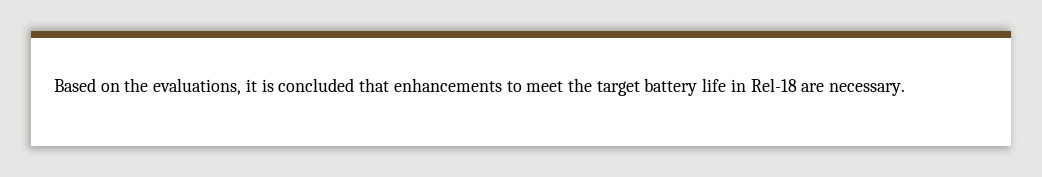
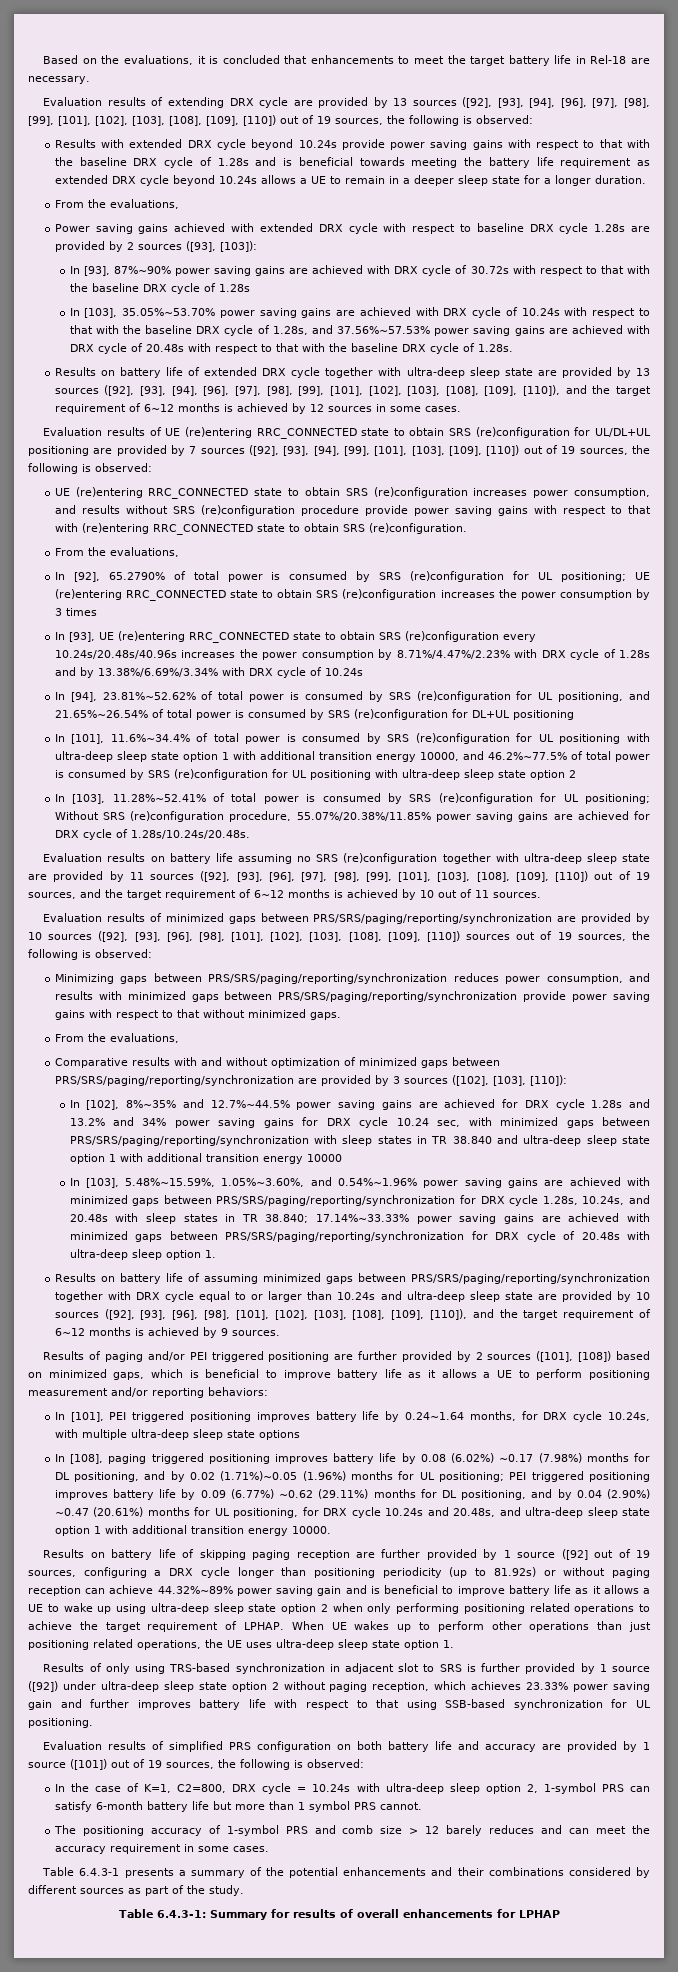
(906, 89) none -> [43,97,650,108] [28,115,533,126] [54,139,651,150] [54,157,651,168] [54,175,646,186] [54,199,179,209] [54,223,651,234] [54,241,257,252] [69,265,651,276] [69,283,250,294] [69,307,650,318] [69,325,650,336] [69,343,513,354] [54,367,650,378] [54,385,651,396] [54,403,461,414] [43,427,651,439] [28,445,650,456] [28,463,152,474] [54,487,650,499] [54,505,652,516] [54,523,467,535] [54,547,179,557] [54,571,650,582] [54,589,650,601] [54,608,97,616] [54,631,536,643] [54,649,651,660] [54,667,363,678] [54,691,650,702] [54,709,574,720] [54,733,650,744] [54,751,650,762] [54,769,576,780] [54,793,650,804] [54,811,650,822] [54,829,250,840] [43,853,650,864] [28,871,651,882] [28,889,541,900] [43,913,650,924] [28,931,650,942] [28,949,152,960] [54,973,651,984] [54,991,650,1002] [54,1009,341,1020] [54,1033,179,1043] [54,1057,500,1068] [54,1075,567,1086] [69,1099,650,1110] [69,1117,650,1128] [69,1135,650,1146] [69,1153,342,1164] [69,1177,650,1188] [69,1195,651,1206] [69,1213,650,1224] [69,1231,650,1242] [69,1249,216,1260] [54,1273,650,1284] [54,1291,650,1302] [54,1309,652,1320] [54,1327,280,1338] [43,1351,650,1362] [28,1369,650,1380] [28,1387,268,1398] [54,1411,651,1422] [54,1429,300,1440] [54,1453,651,1464] [54,1471,650,1482] [54,1489,650,1500] [54,1507,650,1518] [54,1525,331,1536] [43,1549,650,1560] [28,1567,650,1578] [28,1585,651,1596] [28,1603,650,1614] [28,1621,651,1632] [28,1639,454,1650] [43,1663,650,1674] [28,1681,650,1692] [28,1699,651,1710] [28,1718,93,1728] [43,1741,650,1752] [28,1759,364,1770] [54,1783,650,1794] [54,1801,422,1812] [53,1825,651,1836] [54,1844,269,1854] [42,1867,650,1878] [28,1885,244,1896] [118,1909,560,1920] // Evaluation results of extending DRX cycle are provided by 13 sources ([92], [93], [94], [96], [97], [98], [99], [101], [102], [103], [108], [109], [110]) out of 19 sources, the following is observed: // Results with extended DRX cycle beyond 10.24s provide power saving gains with respect to that with the baseline DRX cycle of 1.28s and is beneficial towards meeting the battery life requirement as extended DRX cycle beyond 10.24s allows a UE to remain in a deeper sleep state for a longer duration. // From the evaluations, // Power saving gains achieved with extended DRX cycle with respect to baseline DRX cycle 1.28s are provided by 2 sources ([93], [103]): // In [93], 87%~90% power saving gains are achieved with DRX cycle of 30.72s with respect to that with the baseline DRX cycle of 1.28s // In [103], 35.05%~53.70% power saving gains are achieved with DRX cycle of 10.24s with respect to that with the baseline DRX cycle of 1.28s, and 37.56%~57.53% power saving gains are achieved with DRX cycle of 20.48s with respect to that with the baseline DRX cycle of 1.28s. // Results on battery life of extended DRX cycle together with ultra-deep sleep state are provided by 13 sources ([92], [93], [94], [96], [97], [98], [99], [101], [102], [103], [108], [109], [110]), and the target requirement of 6~12 months is achieved by 12 sources in some cases. // Evaluation results of UE (re)entering RRC_CONNECTED state to obtain SRS (re)configuration for UL/DL+UL positioning are provided by 7 sources ([92], [93], [94], [99], [101], [103], [109], [110]) out of 19 sources, the following is observed: // UE (re)entering RRC_CONNECTED state to obtain SRS (re)configuration increases power consumption, and results without SRS (re)configuration procedure provide power saving gains with respect to that with (re)entering RRC_CONNECTED state to obtain SRS (re)configuration. // From the evaluations, // In [92], 65.2790% of total power is consumed by SRS (re)configuration for UL positioning; UE (re)entering RRC_CONNECTED state to obtain SRS (re)configuration increases the power consumption by 3 times // In [93], UE (re)entering RRC_CONNECTED state to obtain SRS (re)configuration every 10.24s/20.48s/40.96s increases the power consumption by 8.71%/4.47%/2.23% with DRX cycle of 1.28s and by 13.38%/6.69%/3.34% with DRX cycle of 10.24s // In [94], 23.81%~52.62% of total power is consumed by SRS (re)configuration for UL positioning, and 21.65%~26.54% of total power is consumed by SRS (re)configuration for DL+UL positioning // In [101], 11.6%~34.4% of total power is consumed by SRS (re)configuration for UL positioning with ultra-deep sleep state option 1 with additional transition energy 10000, and 46.2%~77.5% of total power is consumed by SRS (re)configuration for UL positioning with ultra-deep sleep state option 2 // In [103], 11.28%~52.41% of total power is consumed by SRS (re)configuration for UL positioning; Without SRS (re)configuration procedure, 55.07%/20.38%/11.85% power saving gains are achieved for DRX cycle of 1.28s/10.24s/20.48s. // Evaluation results on battery life assuming no SRS (re)configuration together with ultra-deep sleep state are provided by 11 sources ([92], [93], [96], [97], [98], [99], [101], [103], [108], [109], [110]) out of 19 sources, and the target requirement of 6~12 months is achieved by 10 out of 11 sources. // Evaluation results of minimized gaps between PRS/SRS/paging/reporting/synchronization are provided by 10 sources ([92], [93], [96], [98], [101], [102], [103], [108], [109], [110]) sources out of 19 sources, the following is observed: // Minimizing gaps between PRS/SRS/paging/reporting/synchronization reduces power consumption, and results with minimized gaps between PRS/SRS/paging/reporting/synchronization provide power saving gains with respect to that without minimized gaps. // From the evaluations, // Comparative results with and without optimization of minimized gaps between PRS/SRS/paging/reporting/synchronization are provided by 3 sources ([102], [103], [110]): // In [102], 8%~35% and 12.7%~44.5% power saving gains are achieved for DRX cycle 1.28s and 13.2% and 34% power saving gains for DRX cycle 10.24 sec, with minimized gaps between PRS/SRS/paging/reporting/synchronization with sleep states in TR 38.840 and ultra-deep sleep state option 1 with additional transition energy 10000 // In [103], 5.48%~15.59%, 1.05%~3.60%, and 0.54%~1.96% power saving gains are achieved with minimized gaps between PRS/SRS/paging/reporting/synchronization for DRX cycle 1.28s, 10.24s, and 20.48s with sleep states in TR 38.840; 17.14%~33.33% power saving gains are achieved with minimized gaps between PRS/SRS/paging/reporting/synchronization for DRX cycle of 20.48s with ultra-deep sleep option 1. // Results on battery life of assuming minimized gaps between PRS/SRS/paging/reporting/synchronization together with DRX cycle equal to or larger than 10.24s and ultra-deep sleep state are provided by 10 sources ([92], [93], [96], [98], [101], [102], [103], [108], [109], [110]), and the target requirement of 6~12 months is achieved by 9 sources. // Results of paging and/or PEI triggered positioning are further provided by 2 sources ([101], [108]) based on minimized gaps, which is beneficial to improve battery life as it allows a UE to perform positioning measurement and/or reporting behaviors: // In [101], PEI triggered positioning improves battery life by 0.24~1.64 months, for DRX cycle 10.24s, with multiple ultra-deep sleep state options // In [108], paging triggered positioning improves battery life by 0.08 (6.02%) ~0.17 (7.98%) months for DL positioning, and by 0.02 (1.71%)~0.05 (1.96%) months for UL positioning; PEI triggered positioning improves battery life by 0.09 (6.77%) ~0.62 (29.11%) months for DL positioning, and by 0.04 (2.90%) ~0.47 (20.61%) months for UL positioning, for DRX cycle 10.24s and 20.48s, and ultra-deep sleep state option 1 with additional transition energy 10000. // Results on battery life of skipping paging reception are further provided by 1 source ([92] out of 19 sources, configuring a DRX cycle longer than positioning periodicity (up to 81.92s) or without paging reception can achieve 44.32%~89% power saving gain and is beneficial to improve battery life as it allows a UE to wake up using ultra-deep sleep state option 2 when only performing positioning related operations to achieve the target requirement of LPHAP. When UE wakes up to perform other operations than just positioning related operations, the UE uses ultra-deep sleep state option 1. // Results of only using TRS-based synchronization in adjacent slot to SRS is further provided by 1 source ([92]) under ultra-deep sleep state option 2 without paging reception, which achieves 23.33% power saving gain and further improves battery life with respect to that using SSB-based synchronization for UL positioning. // Evaluation results of simplified PRS configuration on both battery life and accuracy are provided by 1 source ([101]) out of 19 sources, the following is observed: // In the case of K=1, C2=800, DRX cycle = 10.24s with ultra-deep sleep option 2, 1-symbol PRS can satisfy 6-month battery life but more than 1 symbol PRS cannot. // The positioning accuracy of 1-symbol PRS and comb size > 12 barely reduces and can meet the accuracy requirement in some cases. // Table 6.4.3-1 presents a summary of the potential enhancements and their combinations considered by different sources as part of the study. // Table 6.4.3-1: Summary for results of overall enhancements for LPHAP

